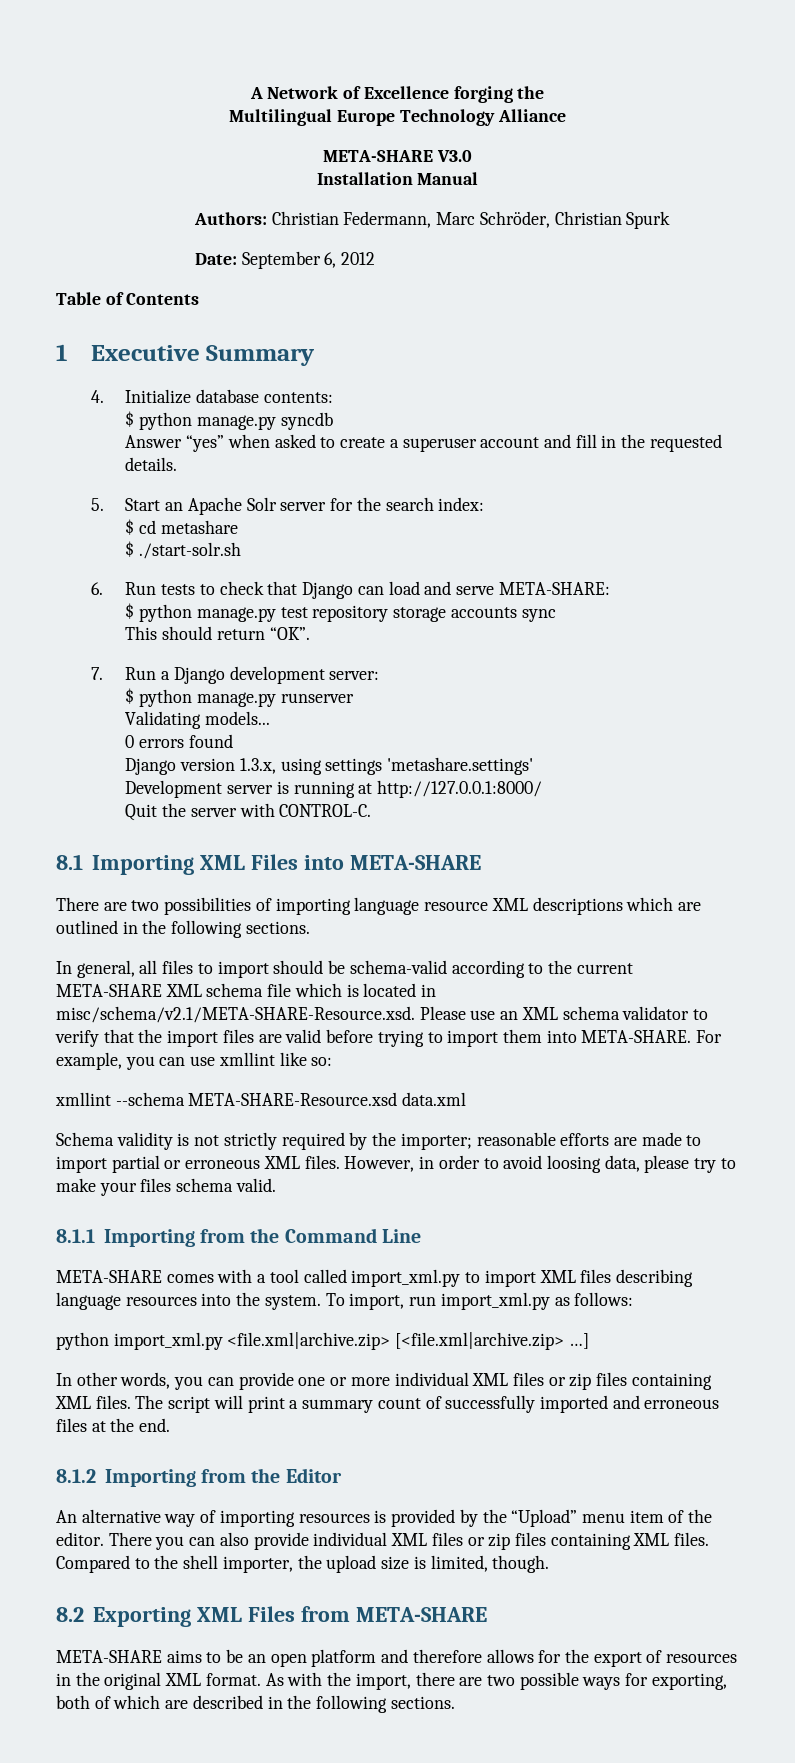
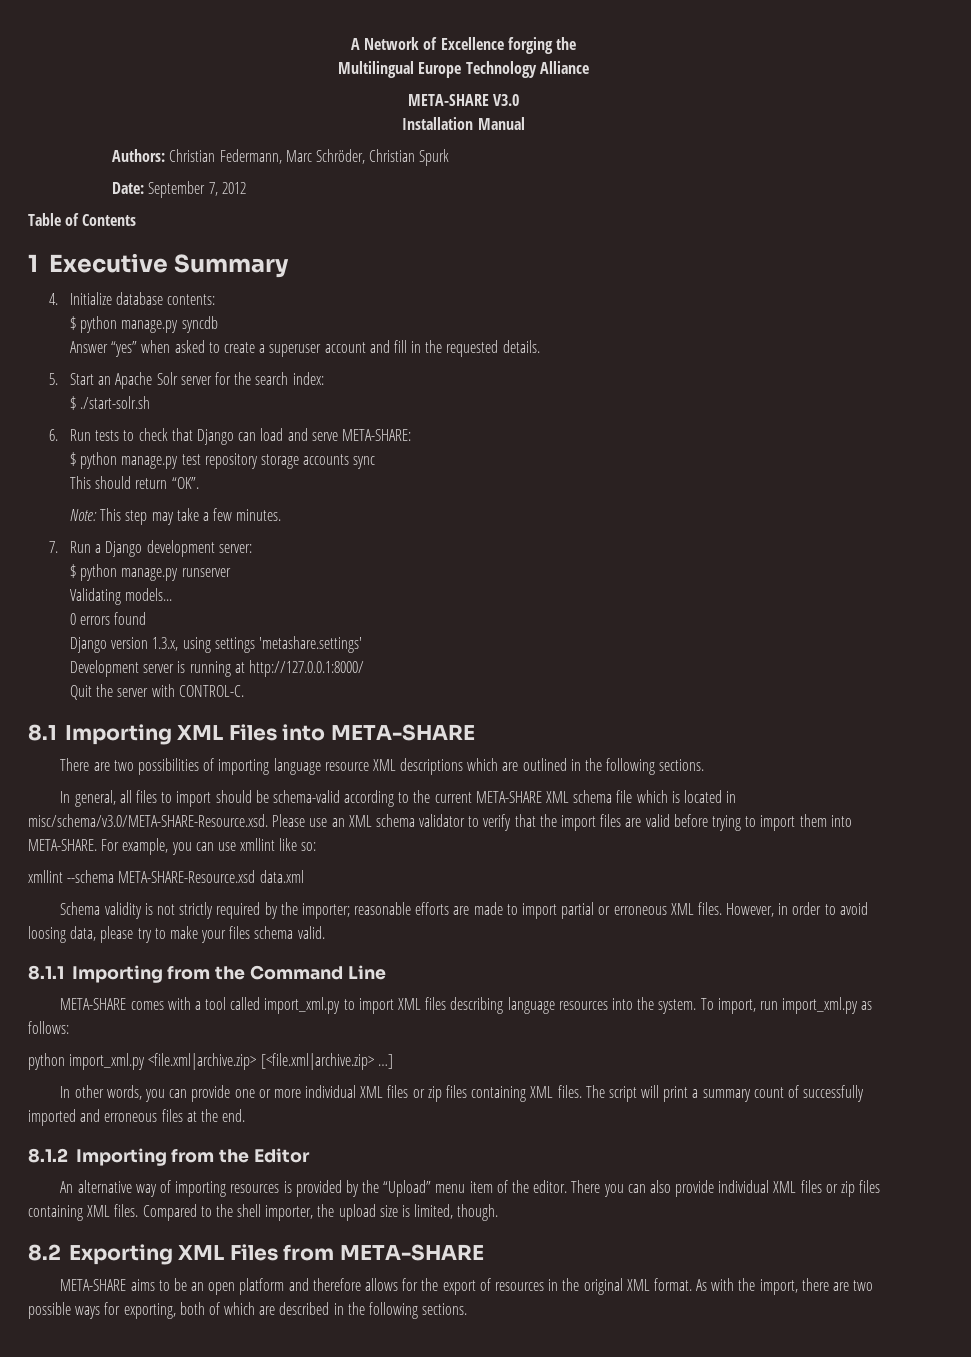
[324,252,337,268] 6, -> [208,182,218,196] 7,
[125,519,238,535] // $ cd metashare -> (324, 378) none
(310, 633) none -> [70,508,282,525] // Note: This step may take a few minutes.
[56,1006,415,1023] misc/schema/v2.1/META-SHARE-Resource.xsd. -> [28,814,268,827] misc/schema/v3.0/META-SHARE-Resource.xsd.

